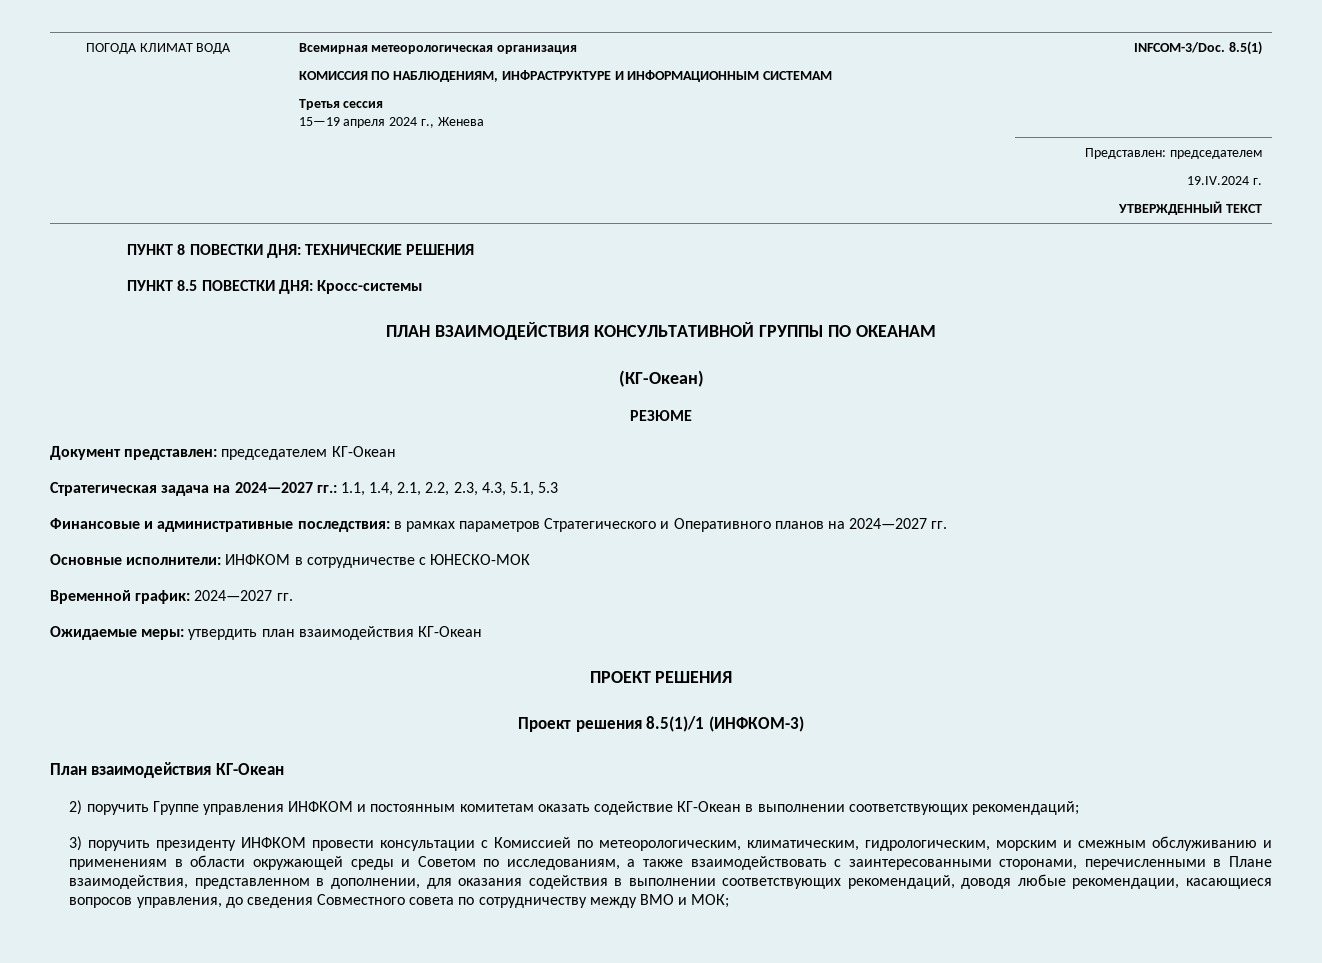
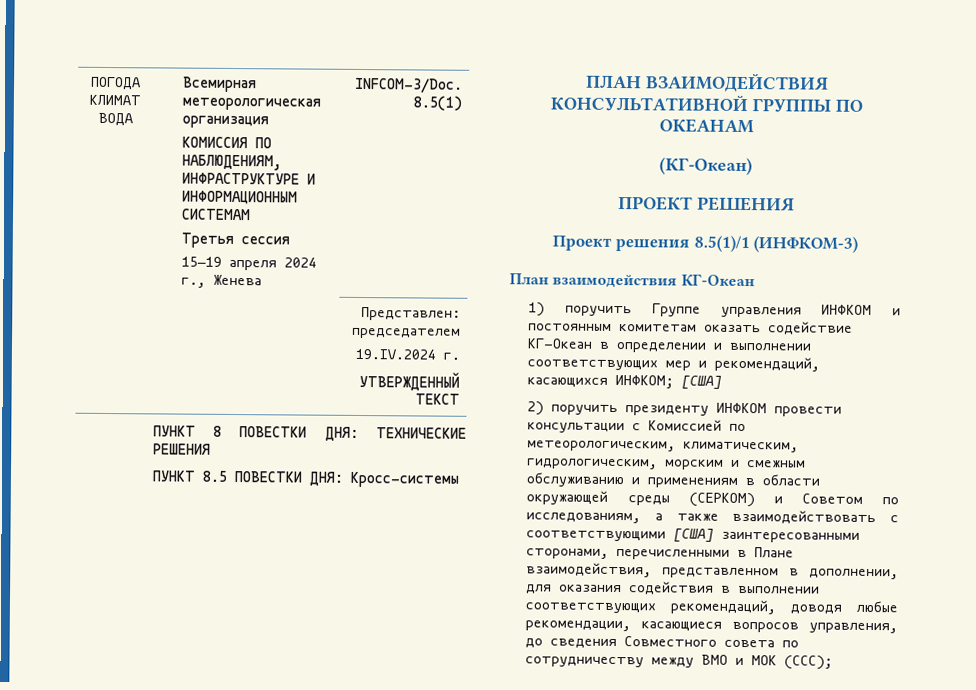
[630,410,692,421] [50,446,396,460] [50,482,559,496] [50,518,948,532] [50,554,531,568] [50,590,293,604] [50,626,482,640] // РЕЗЮМЕ // Документ представлен: председателем КГ-Океан // Стратегическая задача на 2024—2027 гг.: 1.1, 1.4, 2.1, 2.2, 2.3, 4.3, 5.1, 5.3 // Финансовые и административные последствия: в рамках параметров Стратегического и Оперативного планов на 2024—2027 гг. // Основные исполнители: ИНФКОМ в сотрудничестве с ЮНЕСКО-МОК // Временной график: 2024—2027 гг. // Ожидаемые меры: утвердить план взаимодействия КГ-Океан -> (753, 166) none
[69,800,83,815] 2) -> [528,302,546,317] 1)
[757,801,1079,815] [69,836,83,851] выполнении соответствующих рекомендаций; // 3) -> [616,342,813,353] [527,356,821,372] [527,375,723,390] [527,401,545,416] определении и выполнении соответствующих мер и рекомендаций, касающихся ИНФКОМ; [США] // 2)
(394, 864) none -> [688,492,755,508] (СЕРКОМ)
(842, 863) none -> [526,528,715,543] соответствующими [США]
[691,894,730,908] МОК; -> [751,655,834,670] МОК (ССС);

